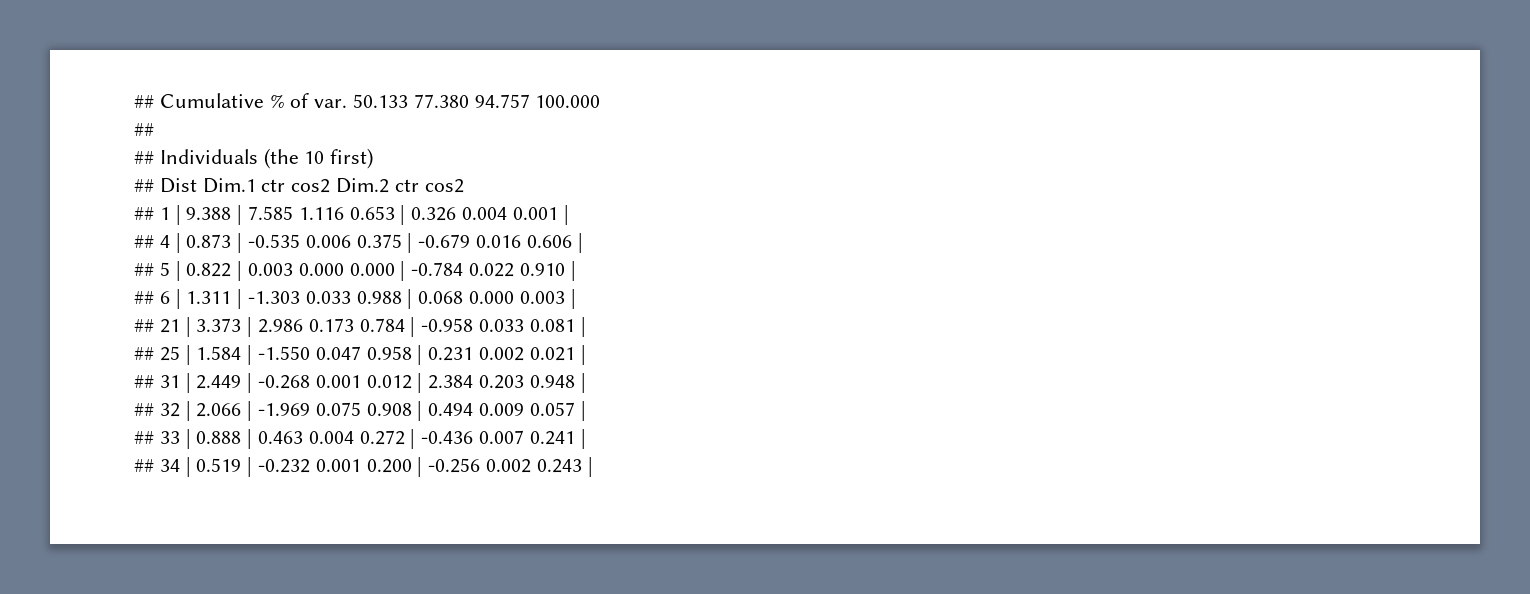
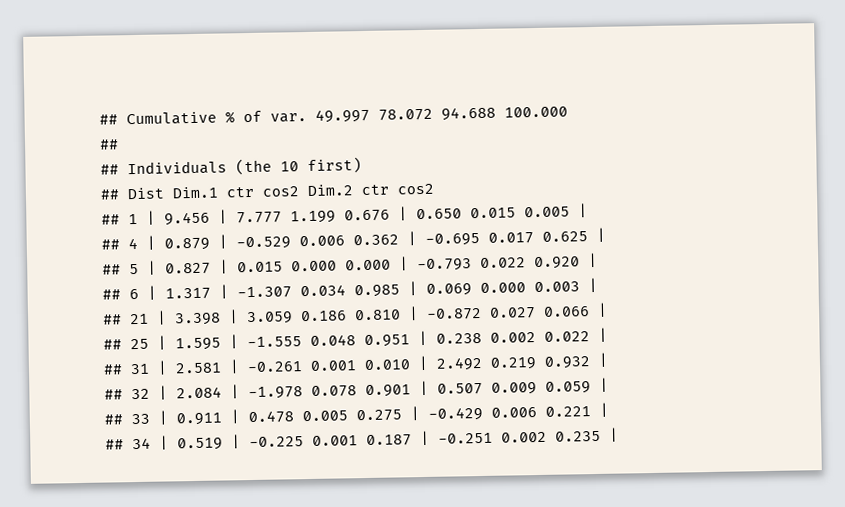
[353,94,530,108] 50.133 77.380 94.757 -> [315,106,496,123] 49.997 78.072 94.688
[186,205,569,225] [134,233,583,253] [134,261,576,281] [134,289,464,309] 9.388 | 7.585 1.116 0.653 | 0.326 0.004 0.001 | // ## 4 | 0.873 | -0.535 0.006 0.375 | -0.679 0.016 0.606 | // ## 5 | 0.822 | 0.003 0.000 0.000 | -0.784 0.022 0.910 | // ## 6 | 1.311 | -1.303 0.033 0.988 | 0.068 -> [164,203,588,226] [101,227,606,251] [102,252,598,275] [102,281,472,300] 9.456 | 7.777 1.199 0.676 | 0.650 0.015 0.005 | // ## 4 | 0.879 | -0.529 0.006 0.362 | -0.695 0.017 0.625 | // ## 5 | 0.827 | 0.015 0.000 0.000 | -0.793 0.022 0.920 | // ## 6 | 1.317 | -1.307 0.034 0.985 | 0.069
[196,317,586,337] [134,345,586,365] [134,373,586,393] [134,401,586,421] [134,429,575,449] 3.373 | 2.986 0.173 0.784 | -0.958 0.033 0.081 | // ## 25 | 1.584 | -1.550 0.047 0.958 | 0.231 0.002 0.021 | // ## 31 | 2.449 | -0.268 0.001 0.012 | 2.384 0.203 0.948 | // ## 32 | 2.066 | -1.969 0.075 0.908 | 0.494 0.009 0.057 | // ## 33 | 0.888 | 0.463 0.004 0.272 | -0.436 0.007 0.241 -> [175,302,608,326] [103,327,608,351] [103,352,609,375] [104,377,609,400] [104,406,591,426] 3.398 | 3.059 0.186 0.810 | -0.872 0.027 0.066 | // ## 25 | 1.595 | -1.555 0.048 0.951 | 0.238 0.002 0.022 | // ## 31 | 2.581 | -0.261 0.001 0.010 | 2.492 0.219 0.932 | // ## 32 | 2.084 | -1.978 0.078 0.901 | 0.507 0.009 0.059 | // ## 33 | 0.911 | 0.478 0.005 0.275 | -0.429 0.006 0.221
[258,457,582,477] -0.232 0.001 0.200 | -0.256 0.002 0.243 -> [249,430,601,448] -0.225 0.001 0.187 | -0.251 0.002 0.235

